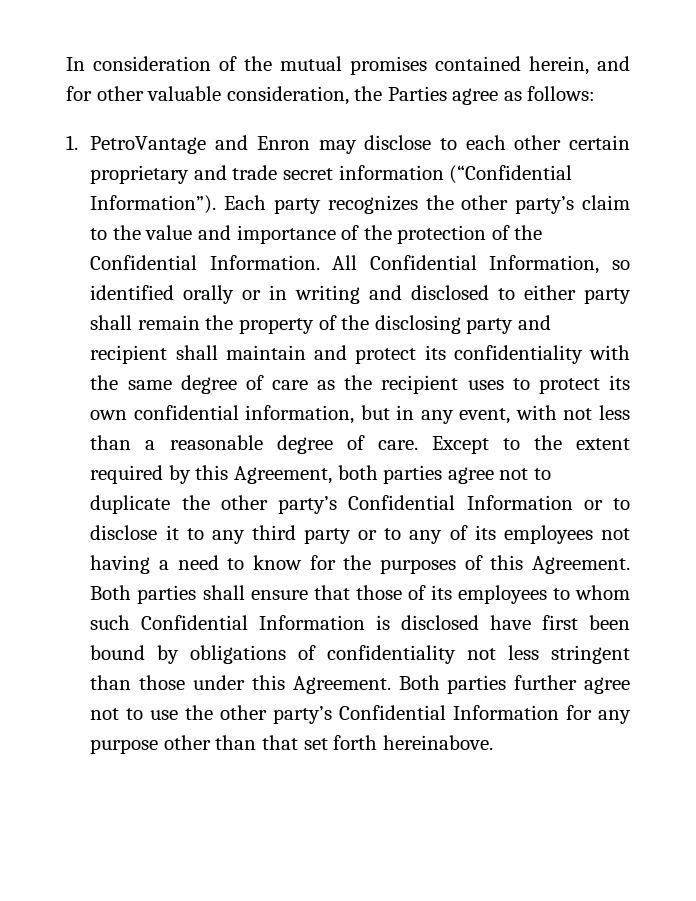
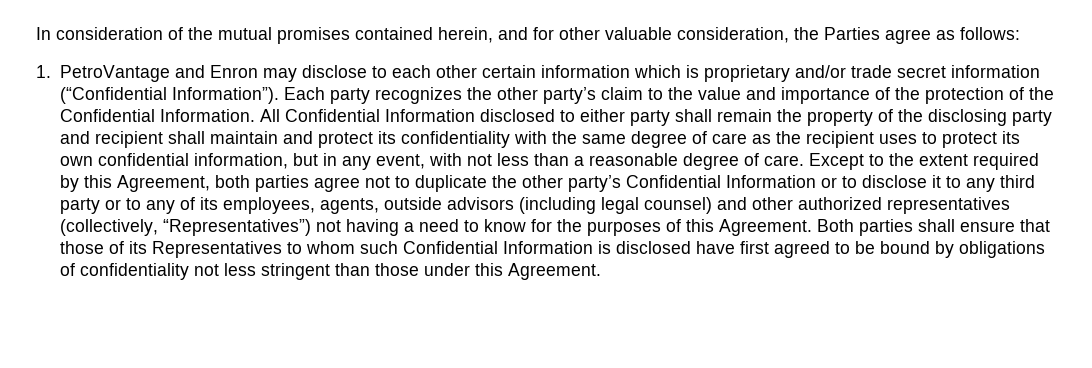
[90,165,227,184] proprietary and -> [540,65,846,82] information which is proprietary and/or
[489,255,631,274] [90,285,403,304] Information, so identified orally or in writing and -> [384,109,475,122] Information
[503,525,593,544] employees -> [222,197,1010,214] [59,219,311,236] employees, agents, outside advisors (including legal counsel) and other authorized representatives (collectively, “Representatives”)
[457,585,547,604] employees -> [151,241,282,258] Representatives
[589,615,630,630] been -> [773,241,875,258] agreed to be
[398,675,631,694] [90,705,632,724] [90,735,493,754] Both parties further agree not to use the other party’s Confidential Information for any purpose other than that set forth hereinabove. -> (601, 271) none

